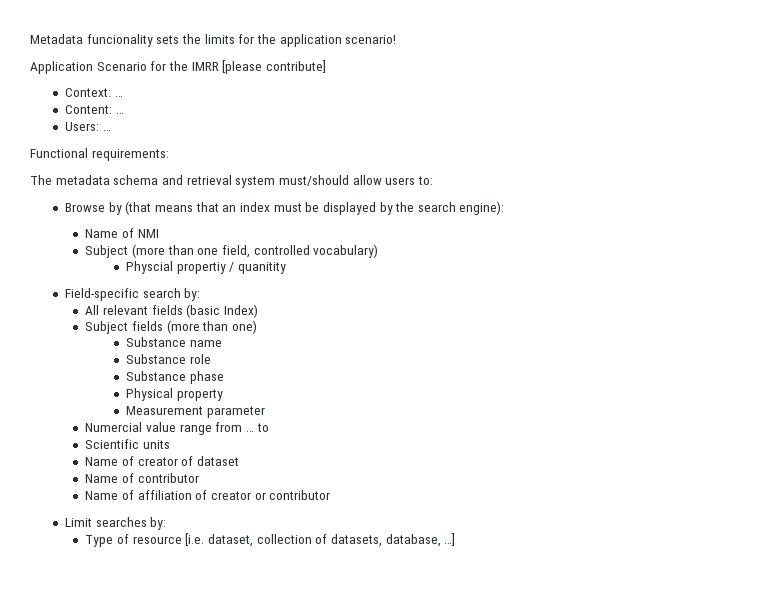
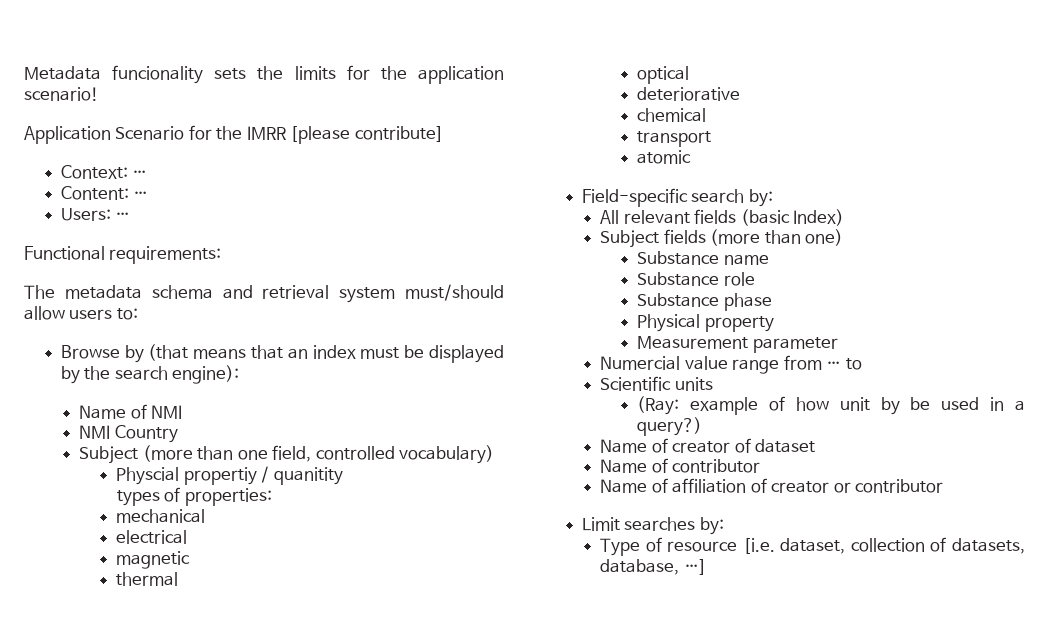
(159, 233) none -> [79,425,178,443] // NMI Country
(286, 268) none -> [116,487,272,506] [116,509,206,523] [116,530,188,544] [116,551,191,569] [116,572,179,586] [637,66,690,84] [637,87,741,101] [637,108,707,122] [637,131,712,147] [637,150,692,164] // types of properties: // mechanical // electrical // magnetic // thermal // optical // deteriorative // chemical // transport // atomic
(170, 444) none -> [637,396,1025,415] [637,417,703,436] // (Ray: example of how unit by be used in a query?)

